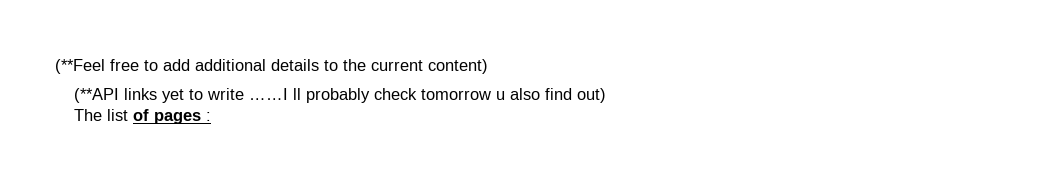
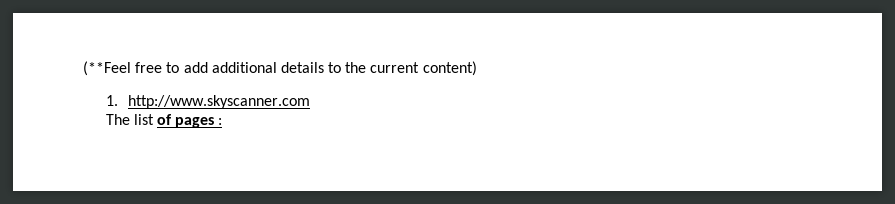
[74,88,607,103] (**API links yet to write ……I ll probably check tomorrow u also find out) -> [105,95,311,109] 1. http://www.skyscanner.com

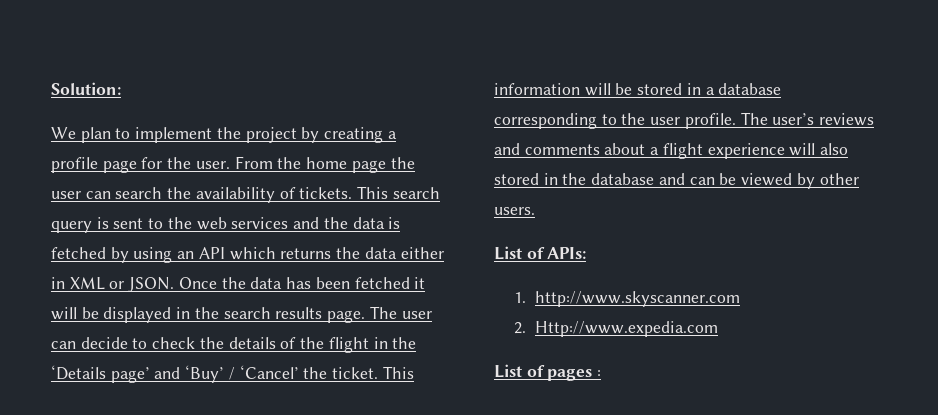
[83,61,477,76] (**Feel free to add additional details to the current content) -> [51,82,121,95] [51,127,397,143] [51,156,415,173] [51,186,440,203] [51,217,401,233] [51,247,444,263] [51,277,426,292] [51,306,432,323] [51,337,417,353] [51,365,414,383] [494,83,782,96] [494,112,875,129] [494,143,849,159] [494,173,859,189] [494,207,535,215] [494,246,587,260] Solution: // We plan to implement the project by creating a profile page for the user. From the home page the user can search the availability of tickets. This search query is sent to the web services and the data is fetched by using an API which returns the data either in XML or JSON. Once the data has been fetched it will be displayed in the search results page. The user can decide to check the details of the flight in the ‘Details page’ and ‘Buy’ / ‘Cancel’ the ticket. This information will be stored in a database corresponding to the user profile. The user’s reviews and comments about a flight experience will also stored in the database and can be viewed by other users. // List of APIs:
[105,114,154,125] The list -> [514,321,719,337] [494,364,522,378] 2. Http://www.expedia.com // List

